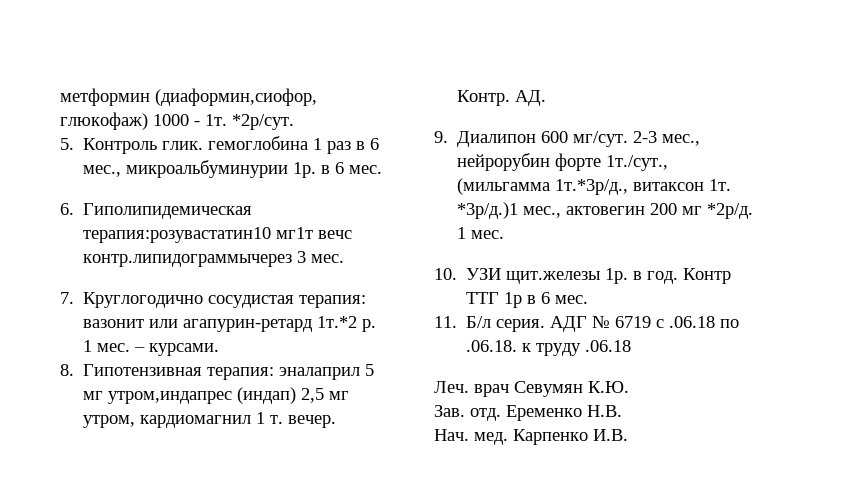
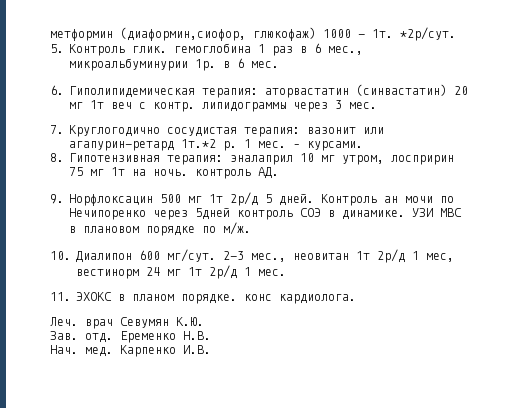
[83,227,353,243] [83,254,293,267] терапия:розувастатин10 мг1т вечс контр.липидограммычерез -> [202,84,468,98] [69,100,328,112] терапия: аторвастатин (синвастатин) 20 мг 1т веч с контр. липидограммы через
[365,364,375,376] [83,387,350,404] [83,412,337,428] [457,90,547,106] [434,131,448,143] 5 мг утром,индапрес (индап) 2,5 мг утром, кардиомагнил 1 т. вечер. Контр. АД. // 9. -> [300,153,454,165] [69,167,279,179] [50,192,454,206] [69,208,462,220] [69,222,251,236] [50,251,71,260] 10 мг утром, лоспририн 75 мг 1т на ночь. контроль АД. // 9. Норфлоксацин 500 мг 1т 2р/д 5 дней. Контроль ан мочи по Нечипоренко через 5дней контроль СОЭ в динамике. УЗИ МВС в плановом порядке по м/ж. // 10.
[457,153,669,171] [457,178,732,195] [457,202,754,219] [457,227,505,239] [434,268,732,284] [466,292,589,308] [434,315,740,332] [466,340,632,356] нейрорубин форте 1т./сут., (мильгамма 1т.*3р/д., витаксон 1т. *3р/д.)1 мес., актовегин 200 мг *2р/д. 1 мес. // 10. УЗИ щит.железы 1р. в год. Контр ТТГ 1р в 6 мес. // 11. Б/л серия. АДГ № 6719 с .06.18 по .06.18. к труду .06.18 -> [293,249,454,263] [76,265,286,279] [50,292,356,304] неовитан 1т 2р/д 1 мес, вестинорм 24 мг 1т 2р/д 1 мес. // 11. ЭХОКС в планом порядке. конс кардиолога.

